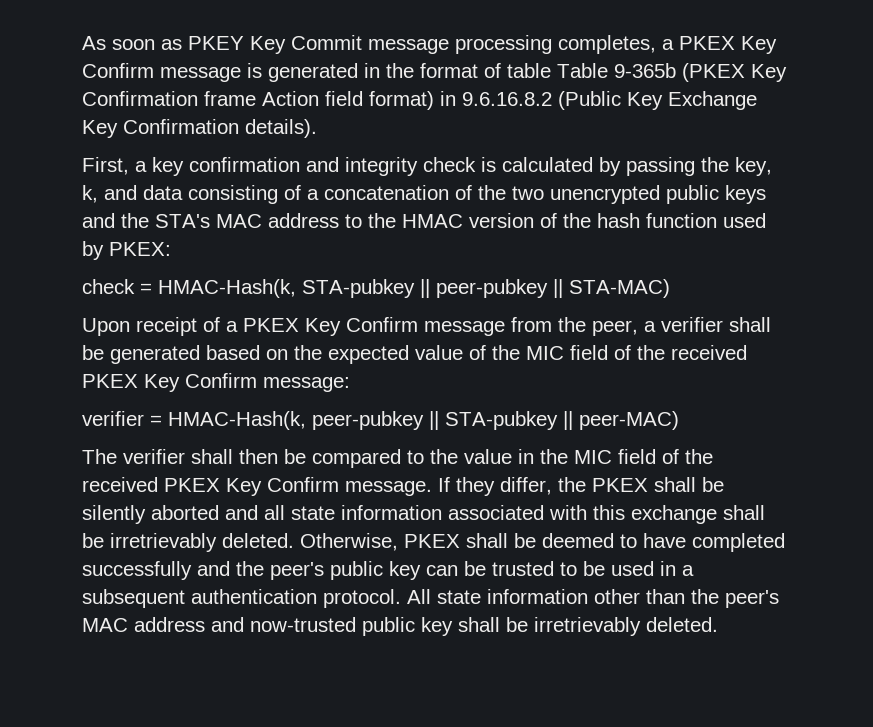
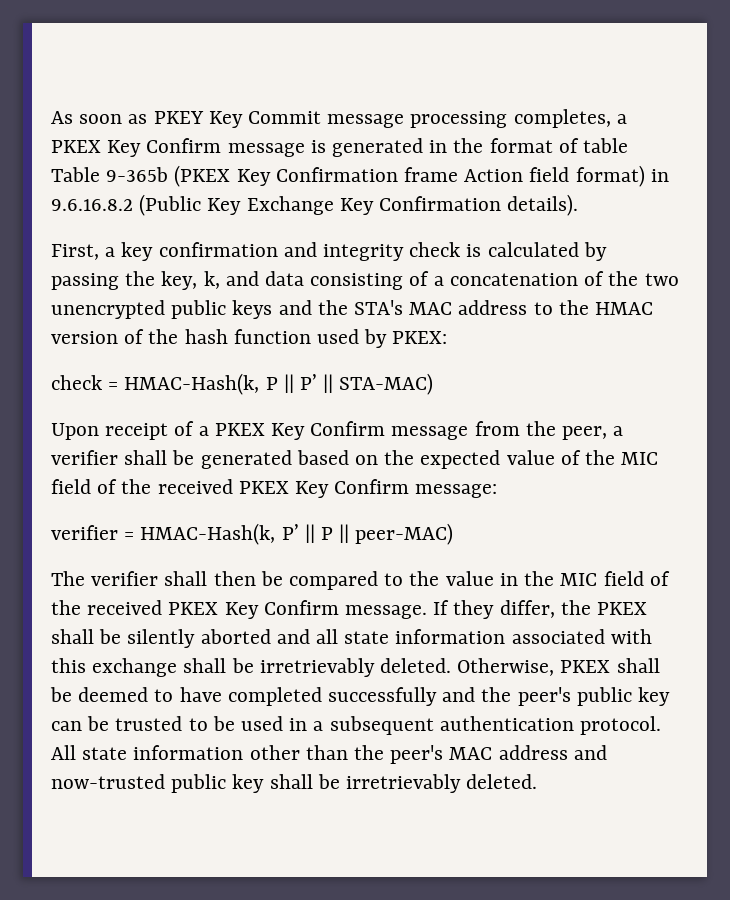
[302,279,548,298] STA-pubkey || peer-pubkey -> [265,374,318,393] P || P’
[312,411,558,430] peer-pubkey || STA-pubkey -> [281,524,334,543] P’ || P

